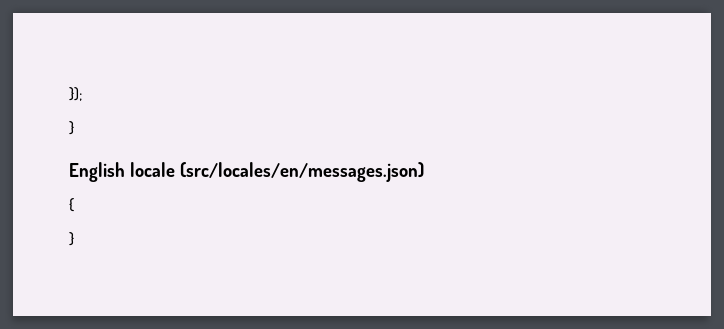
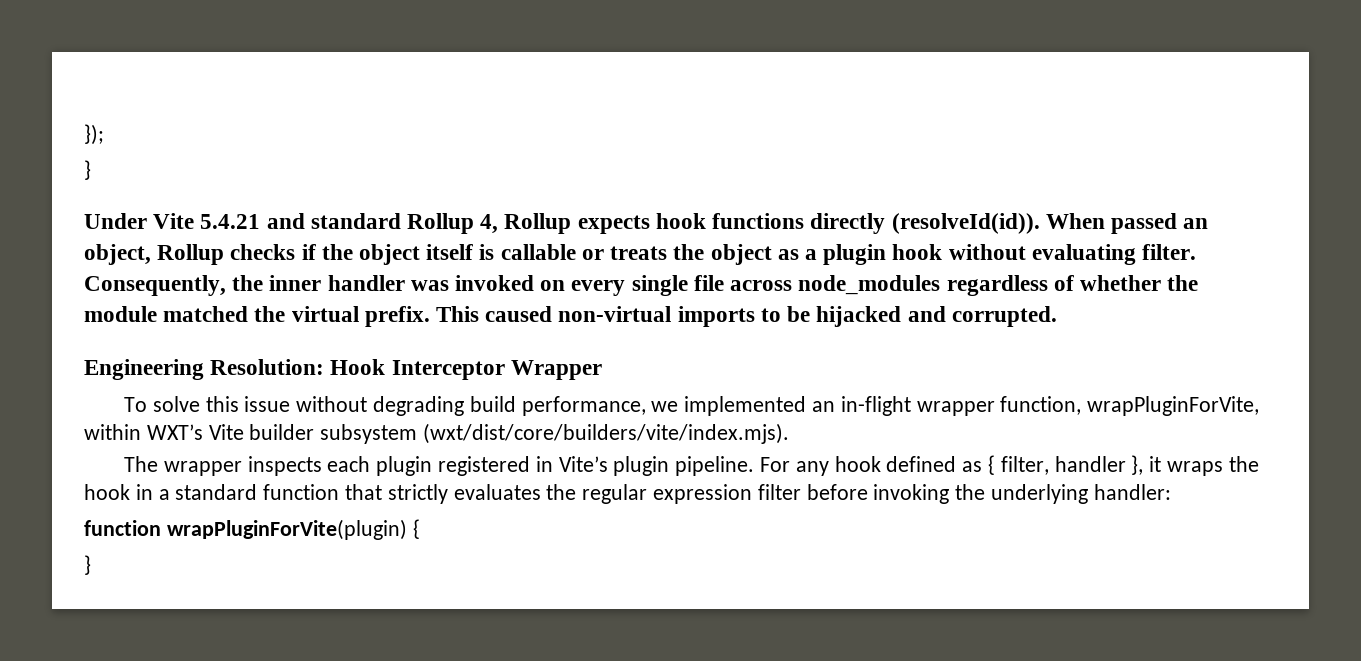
[69,162,424,182] English locale (src/locales/en/messages.json) // -> [84,213,1209,234] [84,244,1196,265] [84,275,1199,296] [84,306,1057,327] [84,359,602,380] [123,396,1260,416] [84,423,790,444] [123,455,1259,476] [84,484,1171,504] [84,519,407,540] Under Vite 5.4.21 and standard Rollup 4, Rollup expects hook functions directly (resolveId(id)). When passed an object, Rollup checks if the object itself is callable or treats the object as a plugin hook without evaluating filter. Consequently, the inner handler was invoked on every single file across node_modules regardless of whether the module matched the virtual prefix. This caused non-virtual imports to be hijacked and corrupted. // Engineering Resolution: Hook Interceptor Wrapper // To solve this issue without degrading build performance, we implemented an in-flight wrapper function, wrapPluginForVite, within WXT’s Vite builder subsystem (wxt/dist/core/builders/vite/index.mjs). // The wrapper inspects each plugin registered in Vite’s plugin pipeline. For any hook defined as { filter, handler }, it wraps the hook in a standard function that strictly evaluates the regular expression filter before invoking the underlying handler: // function wrapPluginForVite(plugin)

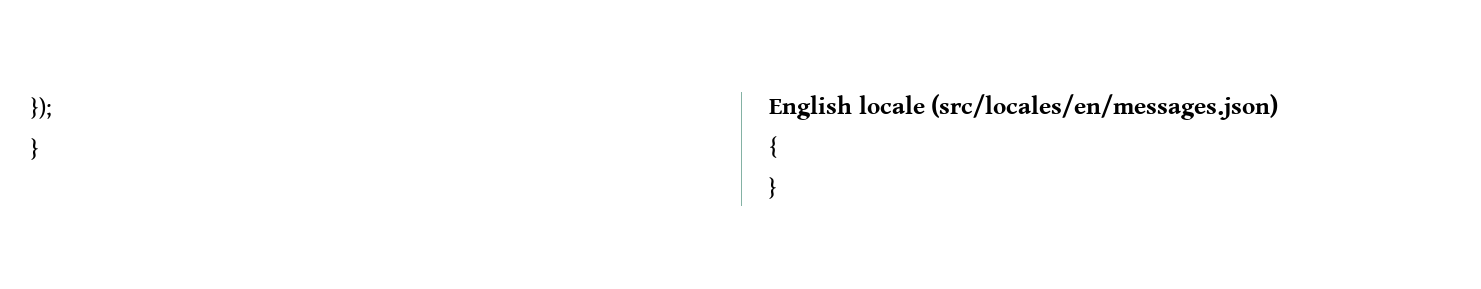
[84,213,1209,234] [84,244,1196,265] [84,275,1199,296] [84,306,1057,327] [84,359,602,380] [123,396,1260,416] [84,423,790,444] [123,455,1259,476] [84,484,1171,504] [84,519,407,540] Under Vite 5.4.21 and standard Rollup 4, Rollup expects hook functions directly (resolveId(id)). When passed an object, Rollup checks if the object itself is callable or treats the object as a plugin hook without evaluating filter. Consequently, the inner handler was invoked on every single file across node_modules regardless of whether the module matched the virtual prefix. This caused non-virtual imports to be hijacked and corrupted. // Engineering Resolution: Hook Interceptor Wrapper // To solve this issue without degrading build performance, we implemented an in-flight wrapper function, wrapPluginForVite, within WXT’s Vite builder subsystem (wxt/dist/core/builders/vite/index.mjs). // The wrapper inspects each plugin registered in Vite’s plugin pipeline. For any hook defined as { filter, handler }, it wraps the hook in a standard function that strictly evaluates the regular expression filter before invoking the underlying handler: // function wrapPluginForVite(plugin) -> [769,94,1279,120] English locale (src/locales/en/messages.json) //

